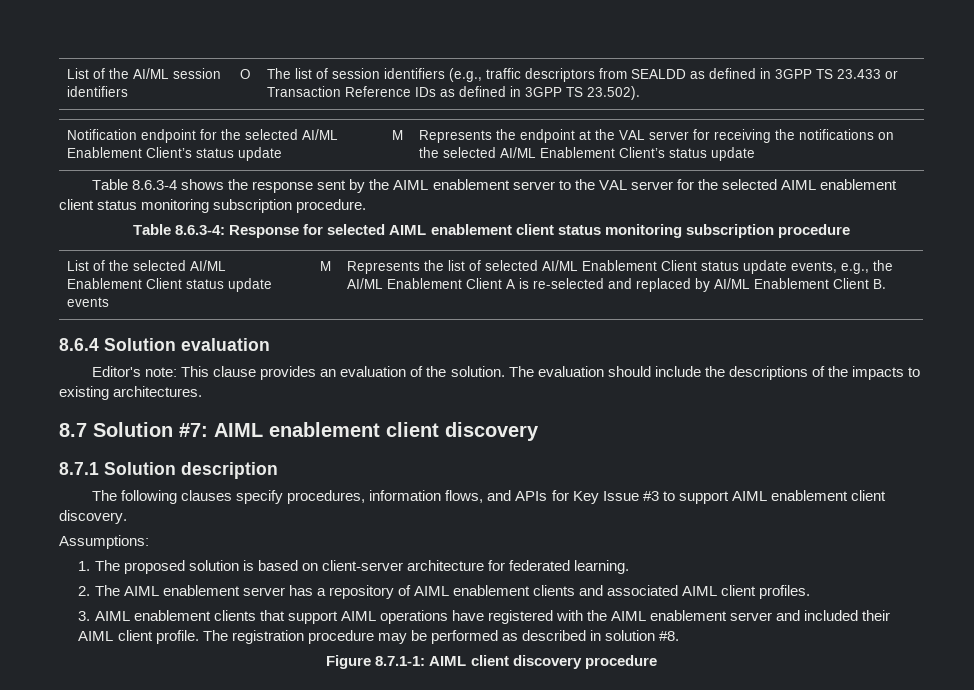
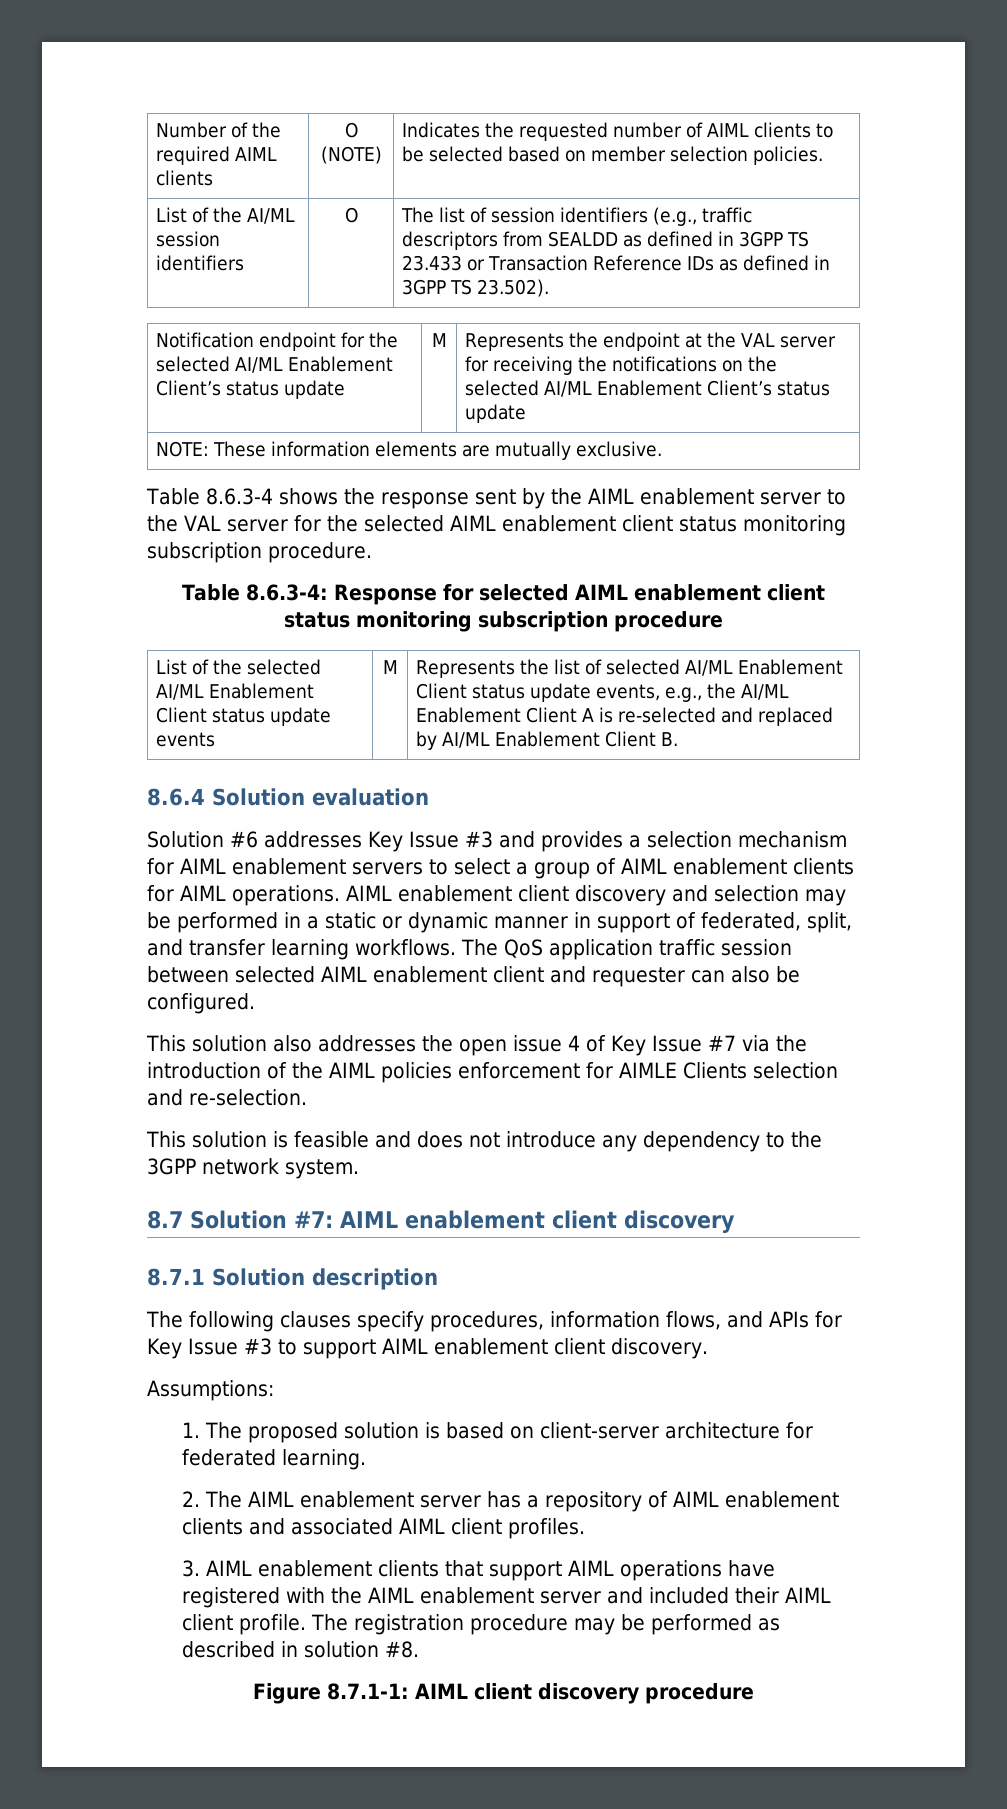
(66, 73) none -> [156,122,282,138] [156,146,278,165] [156,170,214,186] [344,122,358,138] [320,146,382,164] [402,122,834,141] [402,146,824,165] Number of the required AIML clients | O (NOTE) | Indicates the requested number of AIML clients to be selected based on member selection policies. //
(755, 154) none -> [156,441,663,460] // NOTE: These information elements are mutually exclusive.
[92,366,921,380] [59,386,203,400] Editor's note: This clause provides an evaluation of the solution. The evaluation should include the descriptions of the impacts to existing architectures. -> [147,831,847,852] [147,858,854,879] [147,885,846,906] [147,912,852,933] [147,939,792,960] [147,966,800,987] [147,993,255,1014] [146,1035,807,1056] [147,1062,838,1083] [147,1089,307,1106] [146,1131,822,1152] [147,1158,359,1179] Solution #6 addresses Key Issue #3 and provides a selection mechanism for AIML enablement servers to select a group of AIML enablement clients for AIML operations. AIML enablement client discovery and selection may be performed in a static or dynamic manner in support of federated, split, and transfer learning workflows. The QoS application traffic session between selected AIML enablement client and requester can also be configured. // This solution also addresses the open issue 4 of Key Issue #7 via the introduction of the AIML policies enforcement for AIMLE Clients selection and re-selection. // This solution is feasible and does not introduce any dependency to the 3GPP network system.

